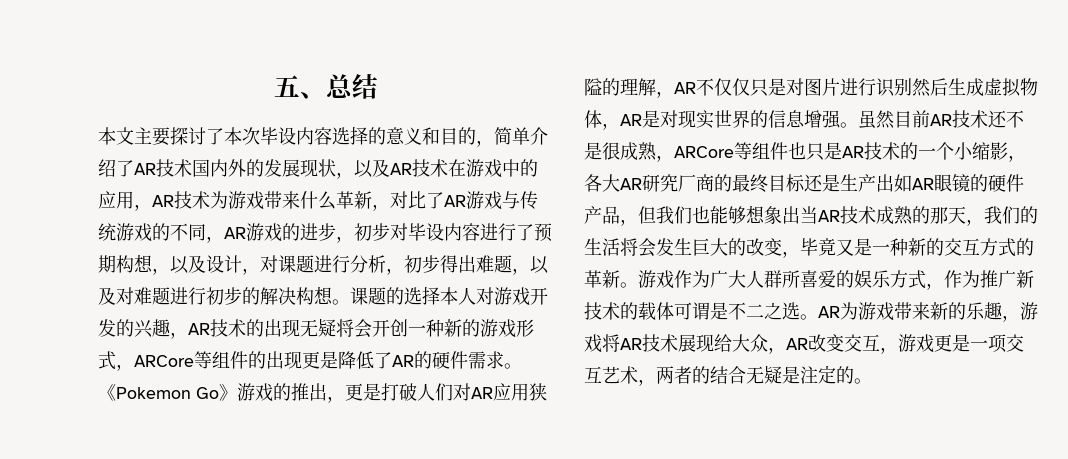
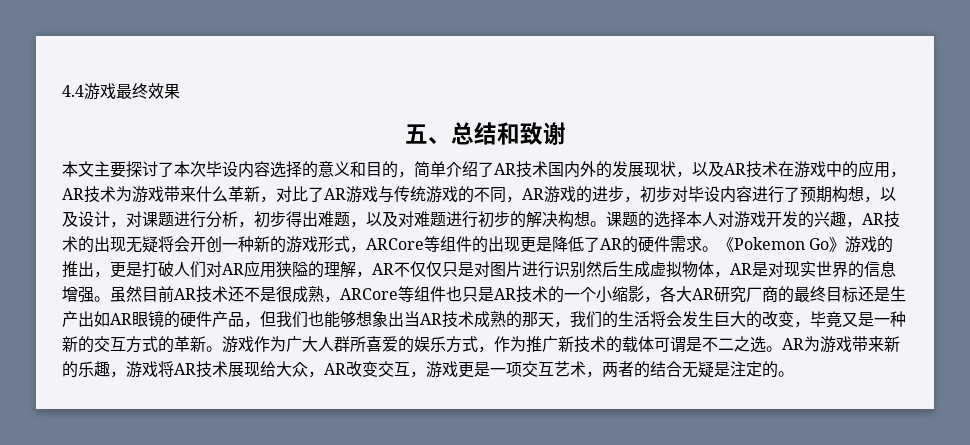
(273, 86) none -> [62,83,180,100] 4.4游戏最终效果 //
(378, 86) none -> [496,122,566,145] 和致谢

